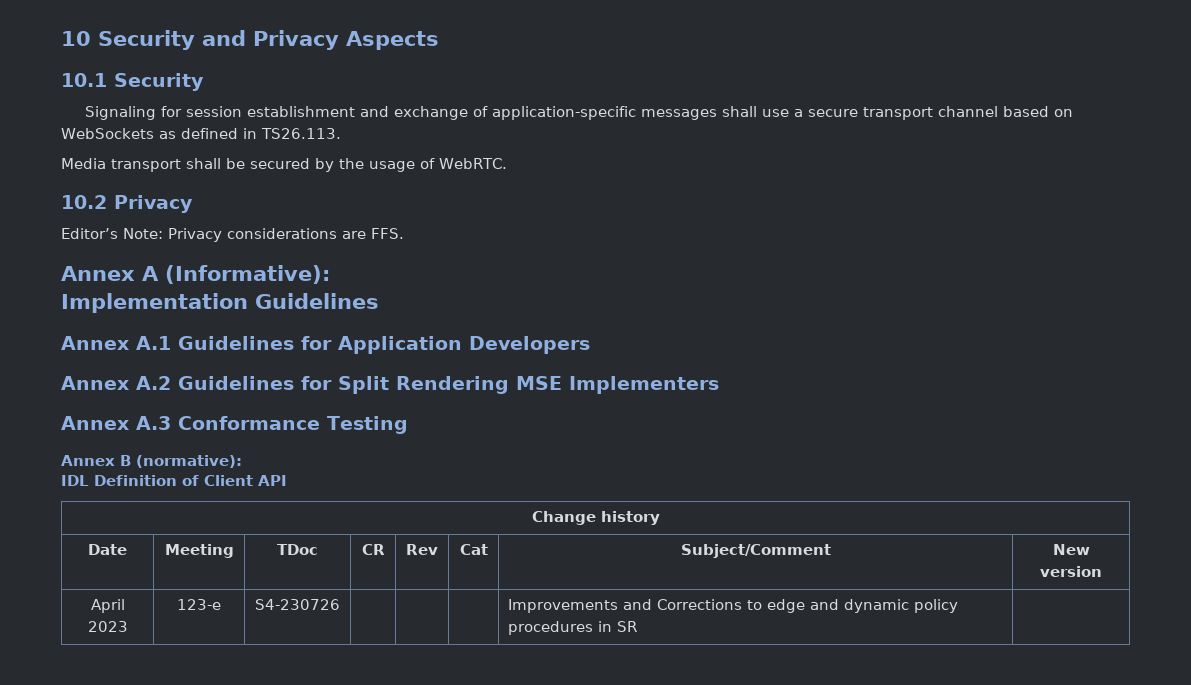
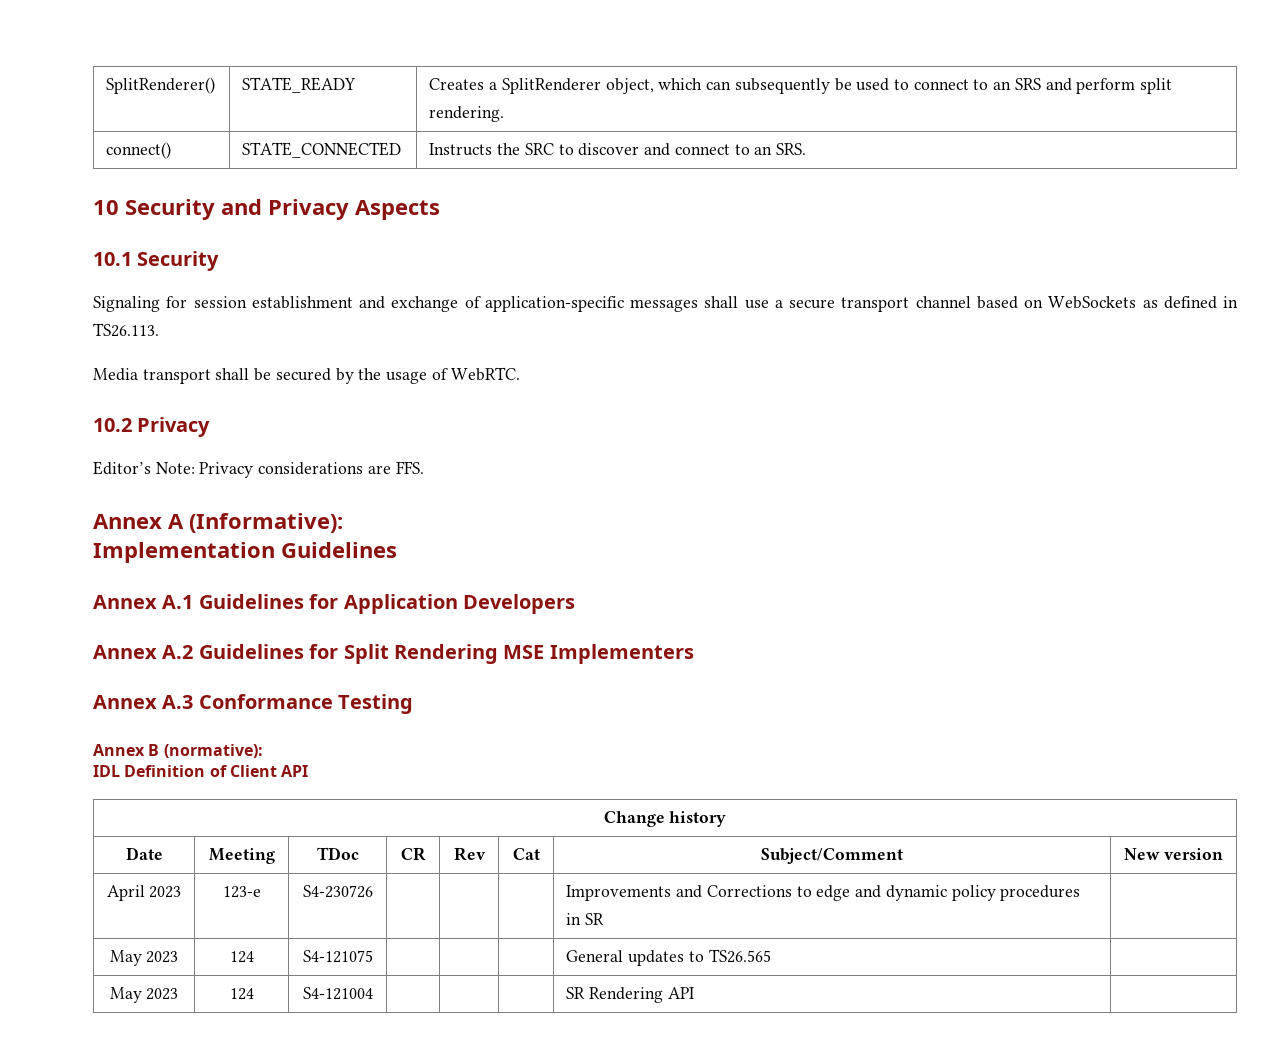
(61, 38) none -> [106,77,216,94] [242,77,357,93] [429,78,1173,94] [429,106,505,122] [106,142,172,159] [242,142,402,158] [429,143,807,156] SplitRenderer() | STATE_READY | Creates a SplitRenderer object, which can subsequently be used to connect to an SRS and perform split rendering. // connect() | STATE_CONNECTED | Instructs the SRC to discover and connect to an SRS. //
(638, 626) none -> [109,950,179,966] [229,951,254,963] [302,950,373,963] [566,949,771,966] [109,987,179,1003] [229,988,254,1000] [302,987,373,1000] [566,987,694,1003] // May 2023 | 124 | S4-121075 | | | | General updates to TS26.565 | // May 2023 | 124 | S4-121004 | | | | SR Rendering API |

